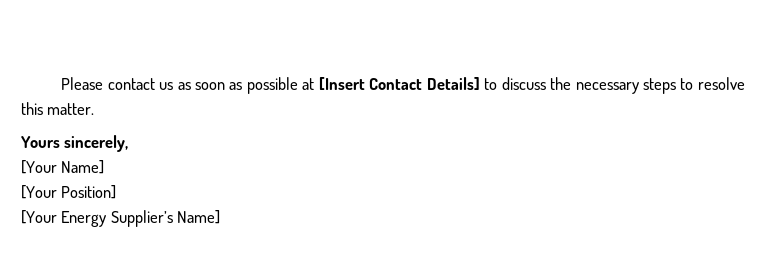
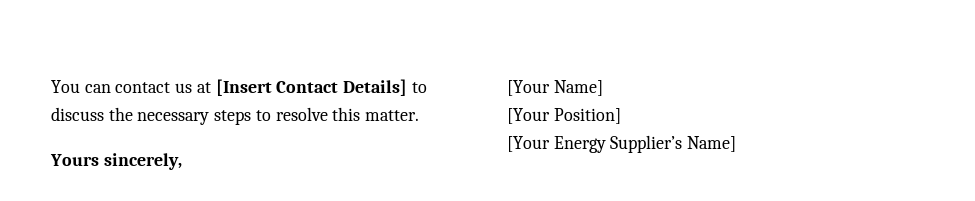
[61,77,298,94] Please contact us as soon as possible -> [51,80,193,93] You can contact us

